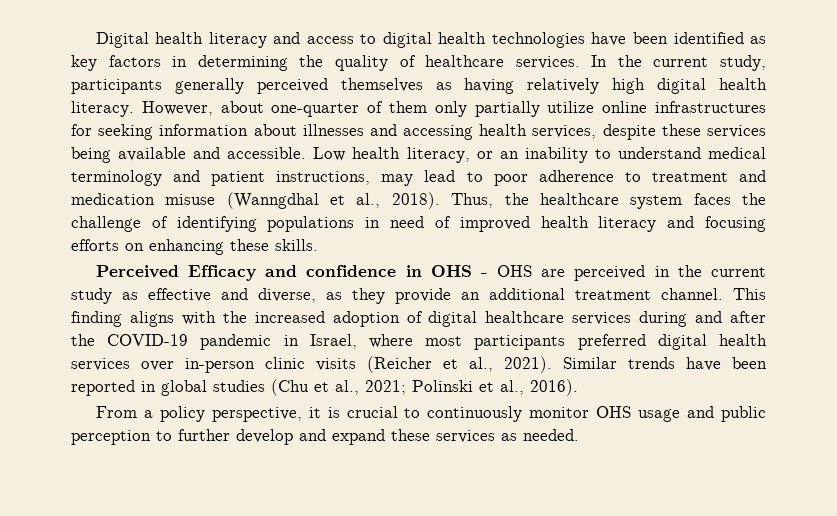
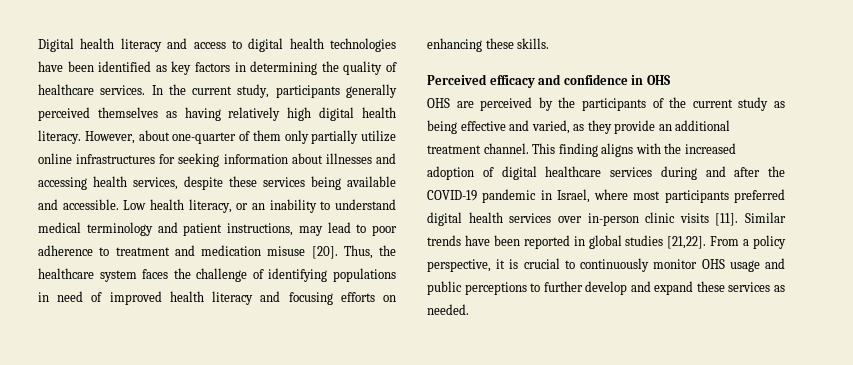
[226,192,440,209] (Wanngdhal et al., 2018). -> [311,246,338,259] [20].
[188,265,257,281] Efficacy -> [489,75,535,88] efficacy
[480,273,488,277] - -> (670, 80) //
[654,266,670,277] in -> [538,97,664,111] by the participants of
(138, 296) none -> [427,120,457,134] being
[258,288,316,303] diverse, -> [531,120,570,134] varied,
[367,356,552,373] (Reicher et al., 2021). -> [715,213,739,226] [11].
[271,379,578,396] (Chu et al., 2021; Polinski et al., 2016). // -> [667,236,707,249] [21,22].
[71,430,151,445] perception -> [464,282,527,295] perceptions

